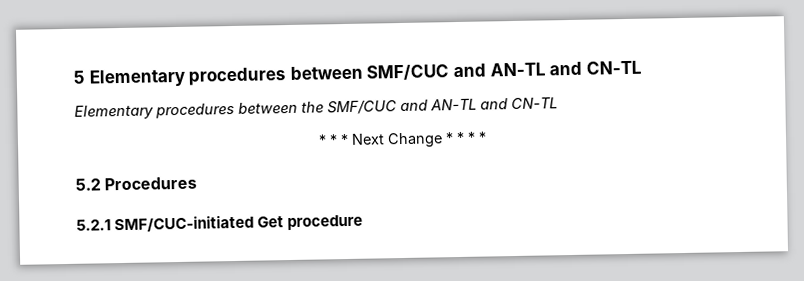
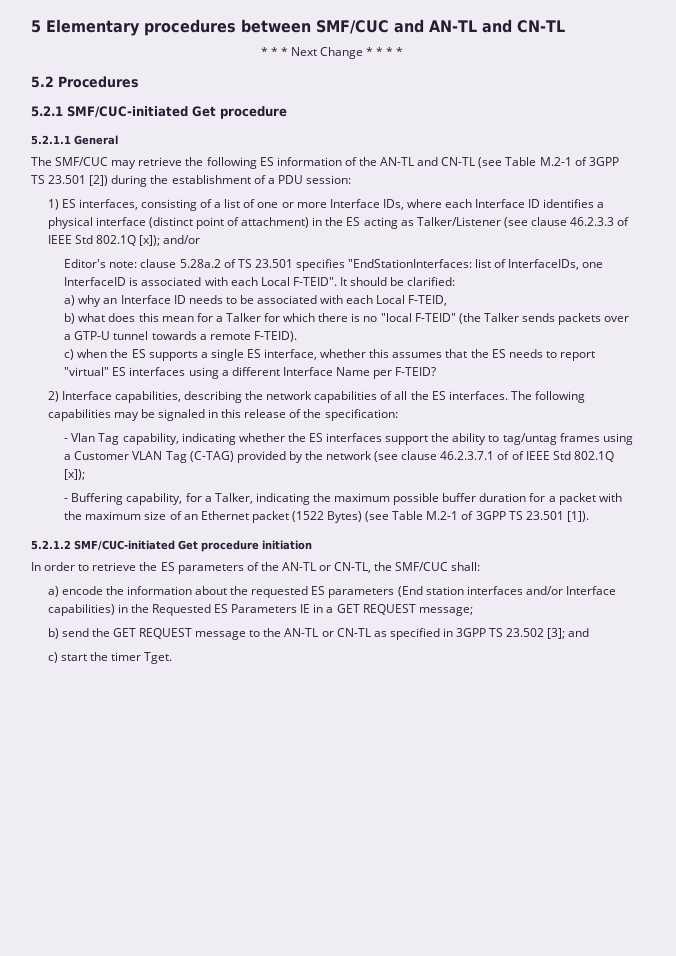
[74,97,558,120] // Elementary procedures between the SMF/CUC and AN-TL and CN-TL -> (565, 26) none
(364, 222) none -> [31,135,118,145] [31,157,619,169] [31,175,351,187] [47,199,605,211] [47,217,630,229] [47,235,201,246] [64,259,604,271] [64,277,456,286] [64,295,448,307] [64,313,630,325] [64,331,297,342] [64,349,595,361] [64,367,437,379] [47,391,585,403] [47,409,398,421] [64,433,633,445] [64,451,614,463] [64,469,86,480] [64,493,622,505] [64,511,589,523] [31,540,312,552] [31,562,481,574] [47,586,616,598] [47,604,473,616] [47,628,590,640] [47,652,173,664] // 5.2.1.1 General // The SMF/CUC may retrieve the following ES information of the AN-TL and CN-TL (see Table M.2-1 of 3GPP TS 23.501 [2]) during the establishment of a PDU session: // 1) ES interfaces, consisting of a list of one or more Interface IDs, where each Interface ID identifies a physical interface (distinct point of attachment) in the ES acting as Talker/Listener (see clause 46.2.3.3 of IEEE Std 802.1Q [x]); and/or // Editor's note: clause 5.28a.2 of TS 23.501 specifies "EndStationInterfaces: list of InterfaceIDs, one InterfaceID is associated with each Local F-TEID". It should be clarified: // a) why an Interface ID needs to be associated with each Local F-TEID, // b) what does this mean for a Talker for which there is no "local F-TEID" (the Talker sends packets over a GTP-U tunnel towards a remote F-TEID). // c) when the ES supports a single ES interface, whether this assumes that the ES needs to report "virtual" ES interfaces using a different Interface Name per F-TEID? // 2) Interface capabilities, describing the network capabilities of all the ES interfaces. The following capabilities may be signaled in this release of the specification: // - Vlan Tag capability, indicating whether the ES interfaces support the ability to tag/untag frames using a Customer VLAN Tag (C-TAG) provided by the network (see clause 46.2.3.7.1 of of IEEE Std 802.1Q [x]); // - Buffering capability, for a Talker, indicating the maximum possible buffer duration for a packet with the maximum size of an Ethernet packet (1522 Bytes) (see Table M.2-1 of 3GPP TS 23.501 [1]). // 5.2.1.2 SMF/CUC-initiated Get procedure initiation // In order to retrieve the ES parameters of the AN-TL or CN-TL, the SMF/CUC shall: // a) encode the information about the requested ES parameters (End station interfaces and/or Interface capabilities) in the Requested ES Parameters IE in a GET REQUEST message; // b) send the GET REQUEST message to the AN-TL or CN-TL as specified in 3GPP TS 23.502 [3]; and // c) start the timer Tget.

